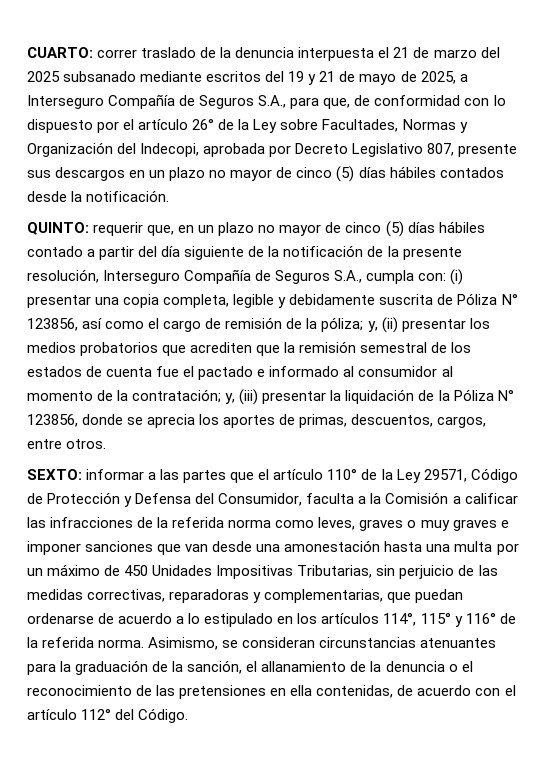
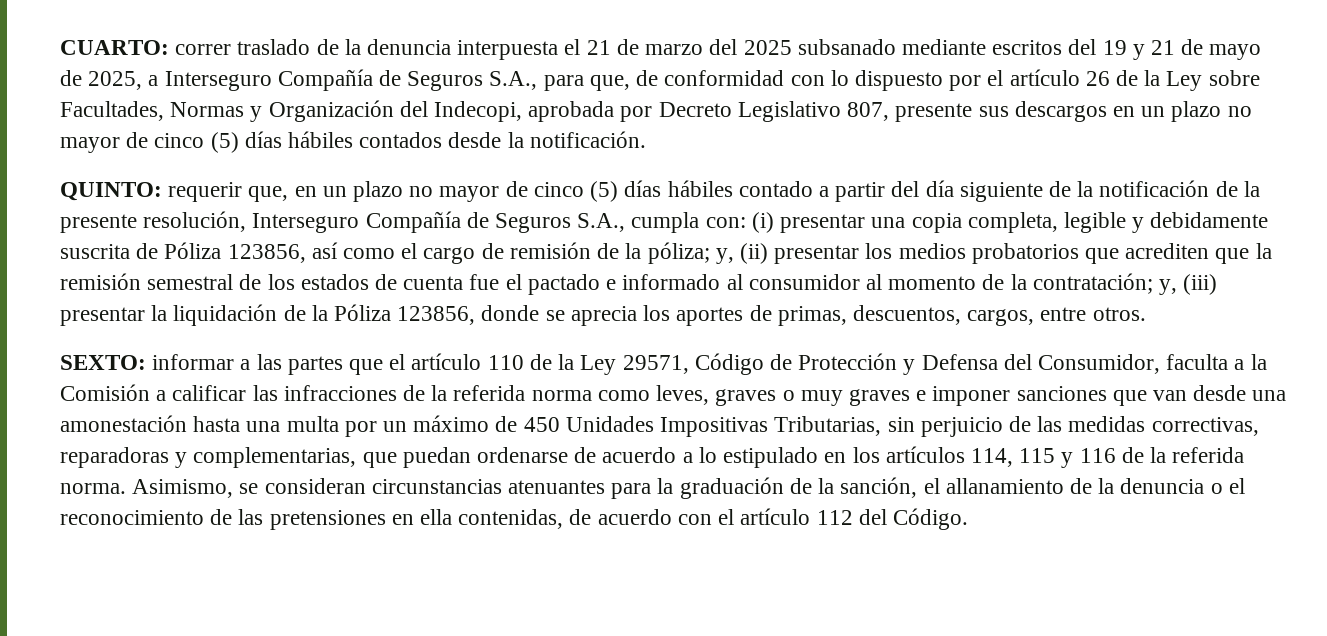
[192,119,215,130] 26° -> [1085,71,1110,86] 26
[501,294,518,305] N° -> (222, 250) none
[497,390,514,401] N° -> (392, 312) none
[327,469,358,480] 110° -> [487,355,524,370] 110
[383,613,496,627] 114°, 115° y 116° -> [970,448,1116,468] 114, 115 y 116
[81,709,112,720] 112° -> [816,510,853,525] 112

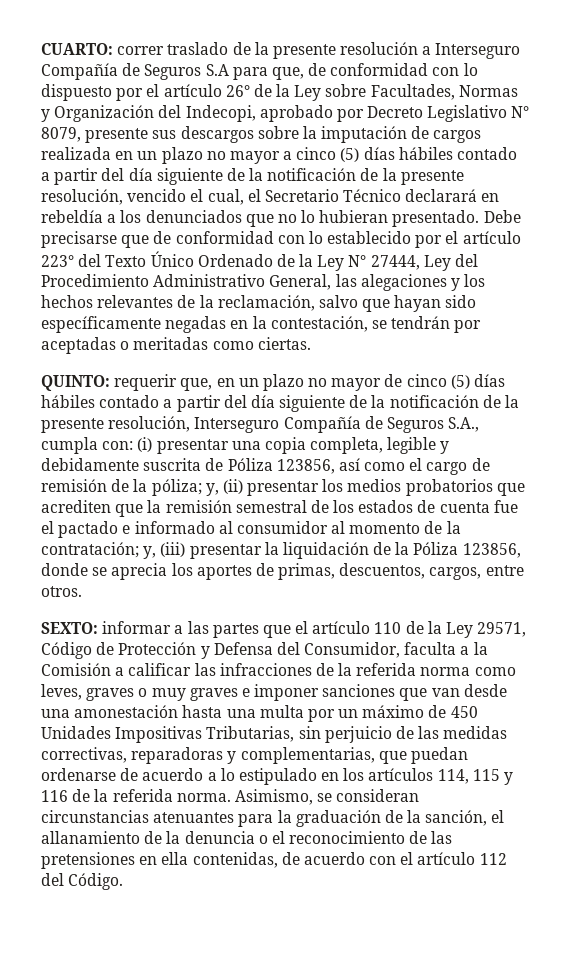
[367,39,1262,60] [60,70,143,90] denuncia interpuesta el 21 de marzo del 2025 subsanado mediante escritos del 19 y 21 de mayo de 2025, -> [272,42,419,59] presente resolución
[489,71,538,90] S.A., -> [205,64,229,76] S.A
[1085,71,1110,86] 26 -> [225,85,250,97] 26°
[528,101,615,122] aprobada -> [259,105,333,122] aprobado
[847,102,890,121] 807, -> [511,106,530,118] [41,127,81,142] N° 8079,
[1112,101,1252,122] [60,131,646,153] en un plazo no mayor de cinco (5) días hábiles contados desde la notificación. -> [257,126,482,143] [41,147,518,164] [41,168,464,185] [41,189,500,205] [41,210,521,227] [41,231,521,248] [41,251,479,271] [41,274,486,291] [41,295,477,312] [41,316,482,333] [41,337,311,354] sobre la imputación de cargos realizada en un plazo no mayor a cinco (5) días hábiles contado a partir del día siguiente de la notificación de la presente resolución, vencido el cual, el Secretario Técnico declarará en rebeldía a los denunciados que no lo hubieran presentado. Debe precisarse que de conformidad con lo establecido por el artículo 223° del Texto Único Ordenado de la Ley N° 27444, Ley del Procedimiento Administrativo General, las alegaciones y los hechos relevantes de la reclamación, salvo que hayan sido específicamente negadas en la contestación, se tendrán por aceptadas o meritadas como ciertas.

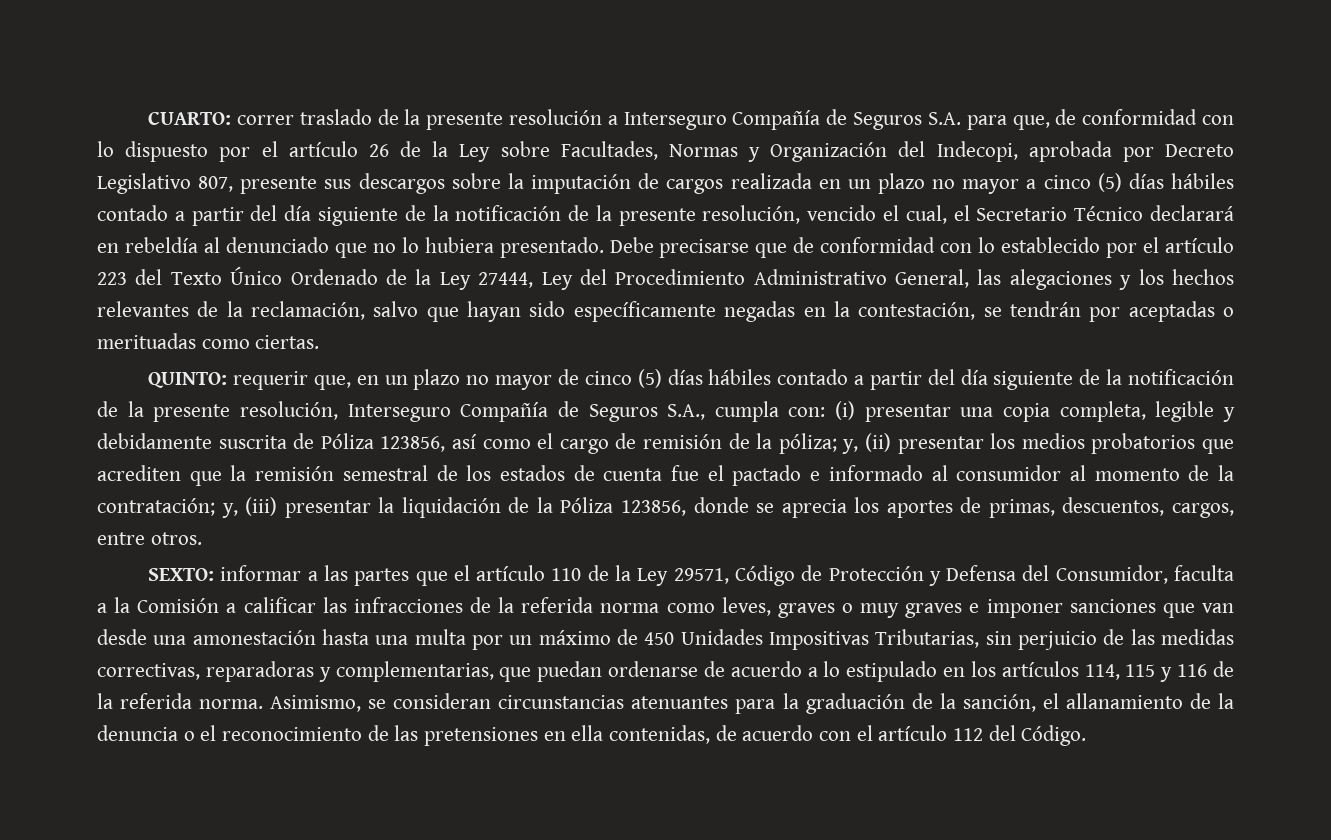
[205,64,229,76] S.A -> [927,112,961,125] S.A.
[225,85,250,97] 26° -> [368,144,389,157] 26
[259,105,333,122] aprobado -> [1028,141,1112,162] aprobada
[511,106,530,118] [41,127,81,142] N° 8079, -> [198,176,234,192] 807,
[107,210,242,223] a los denunciados -> [203,237,329,253] al denunciado
[319,210,389,223] hubieran -> [424,237,494,253] hubiera
[41,255,74,267] 223° -> [97,272,127,285] 223
[348,255,367,267] N° -> (471, 281) none
[133,337,209,350] meritadas -> [97,333,196,349] merituadas

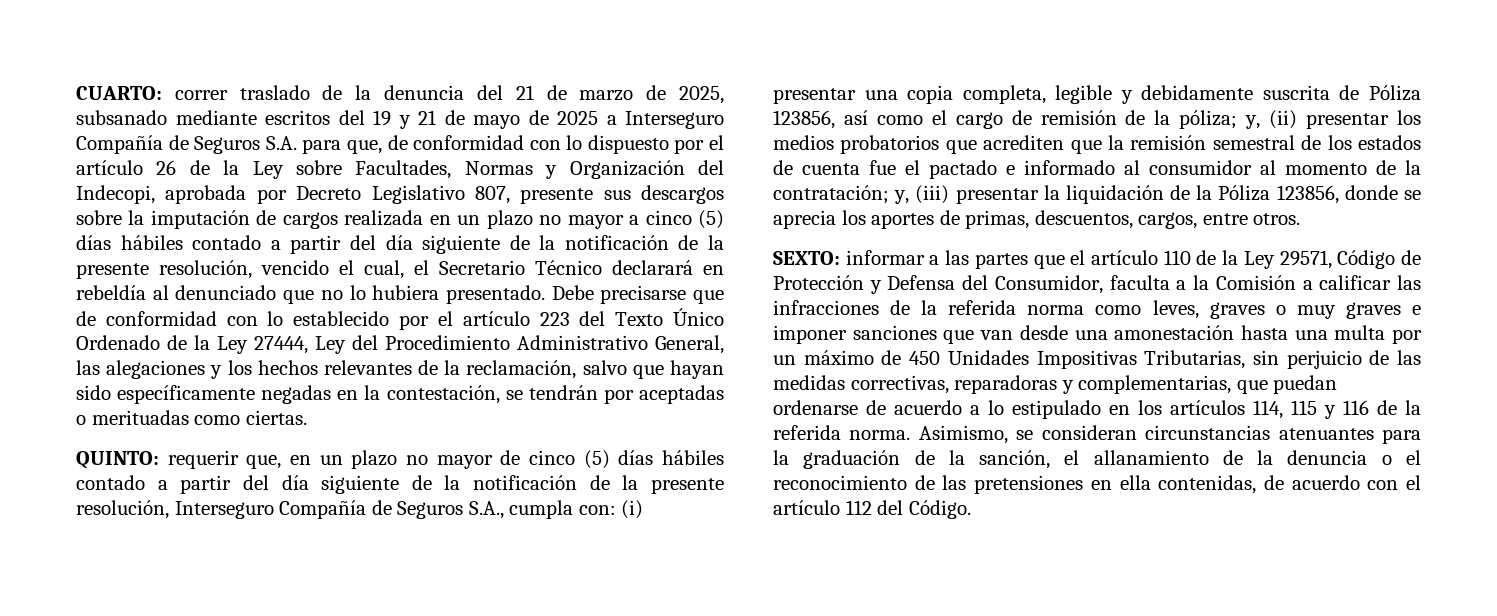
[426,109,603,130] presente resolución -> [384,85,724,104] [76,110,598,129] denuncia del 21 de marzo de 2025, subsanado mediante escritos del 19 y 21 de mayo de 2025

